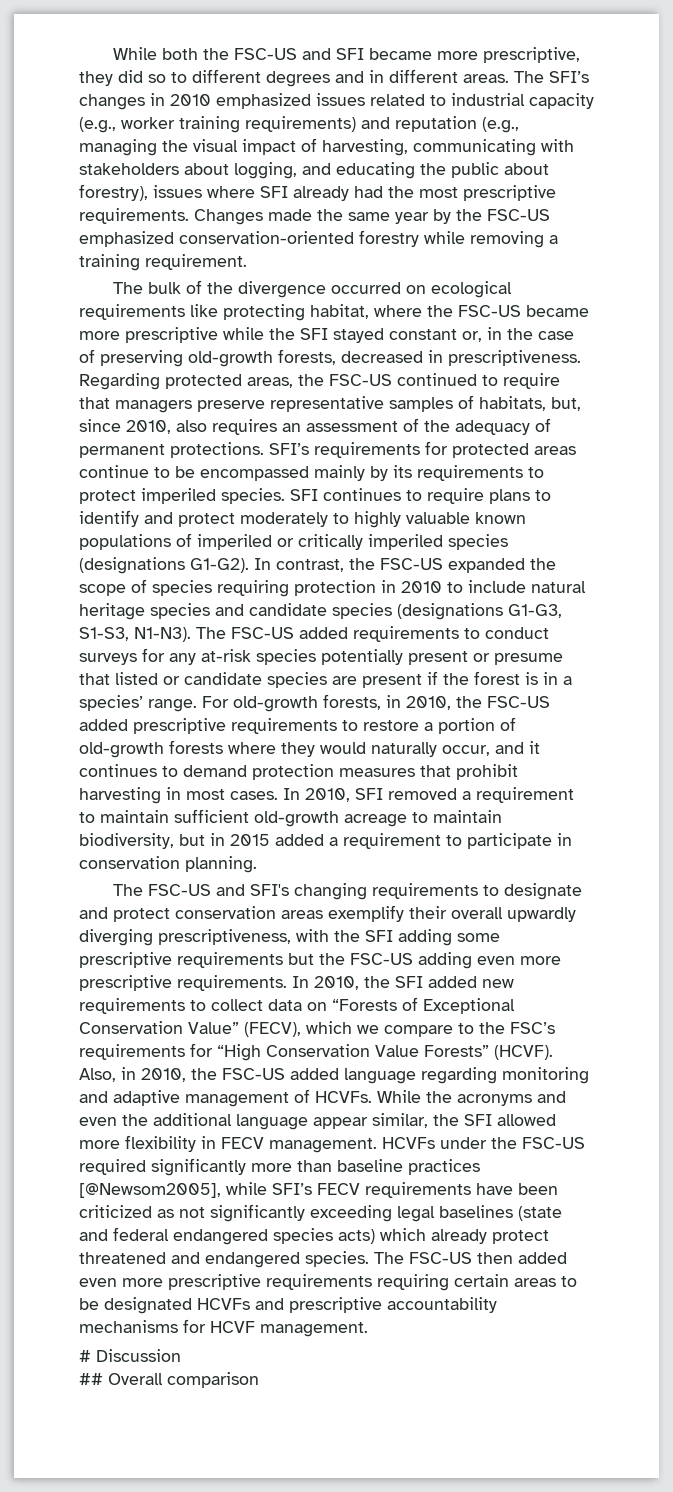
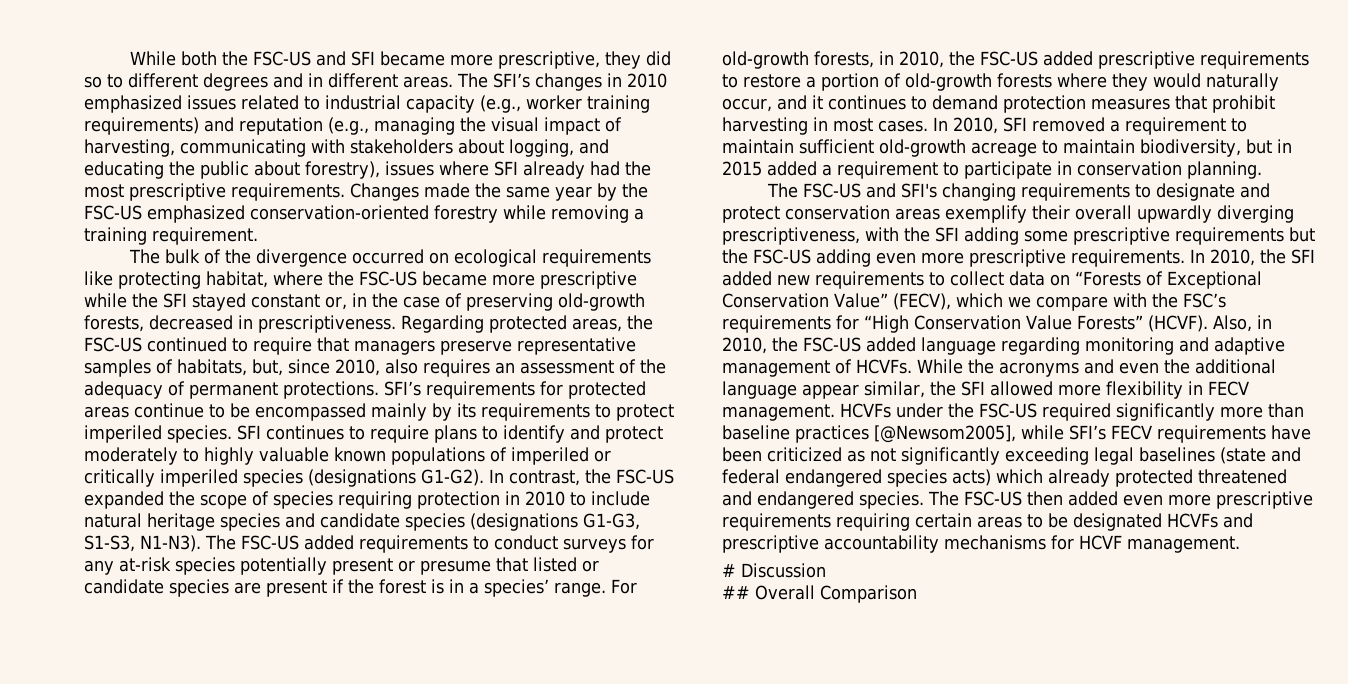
[458,1023,474,1034] to -> [1112,293,1147,307] with
[492,1230,549,1244] protect -> [1115,469,1193,487] protected
[167,1372,259,1388] comparison -> [820,585,917,603] Comparison

